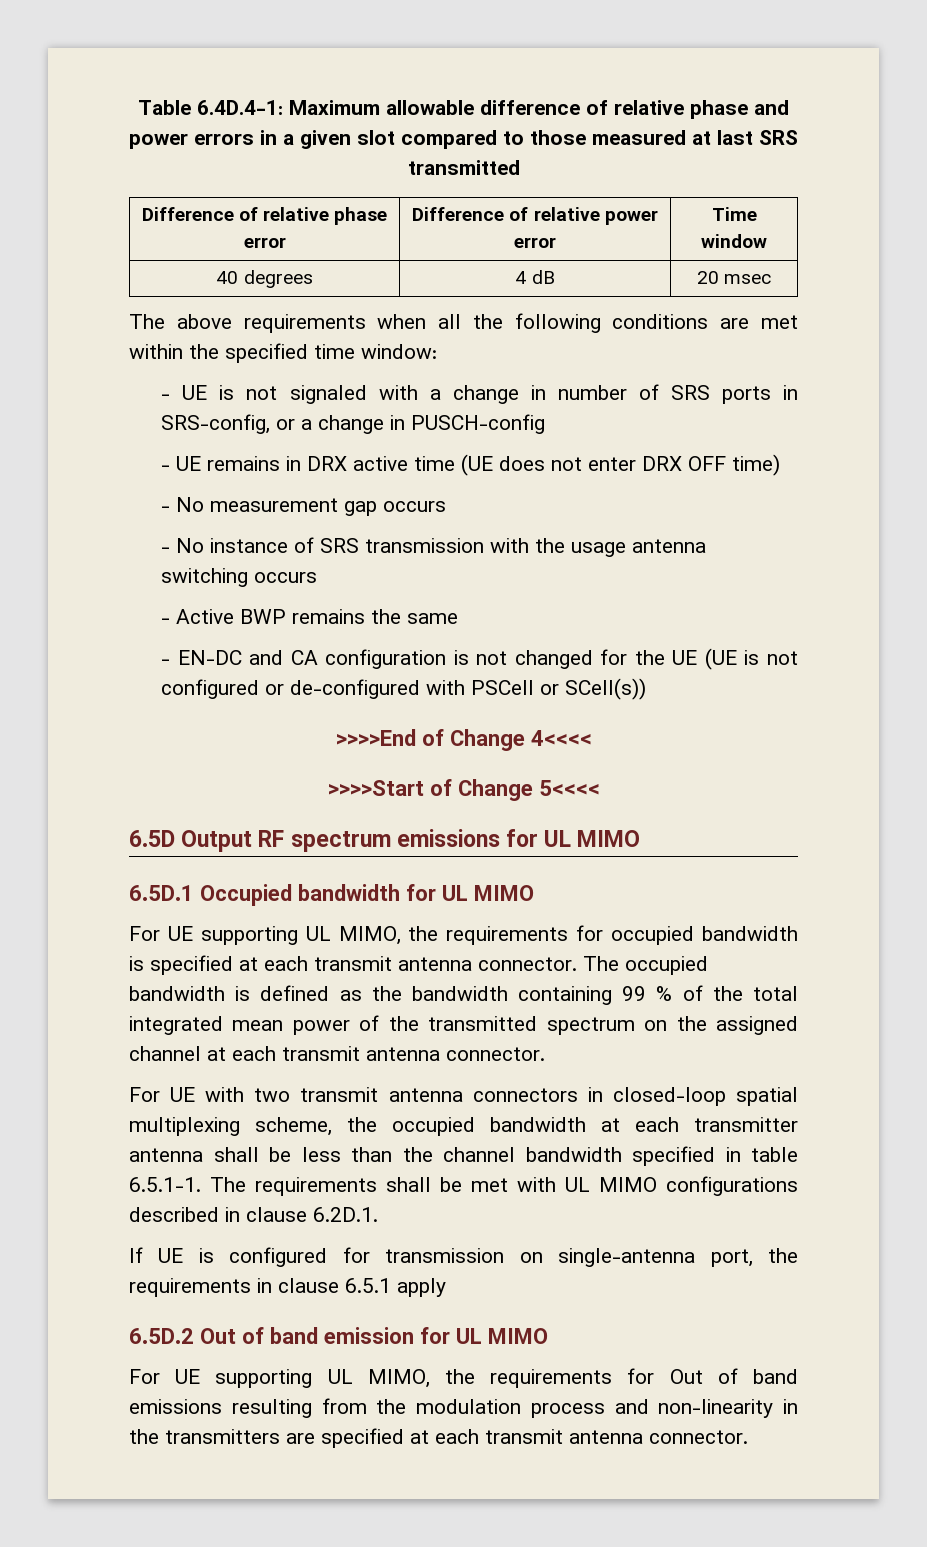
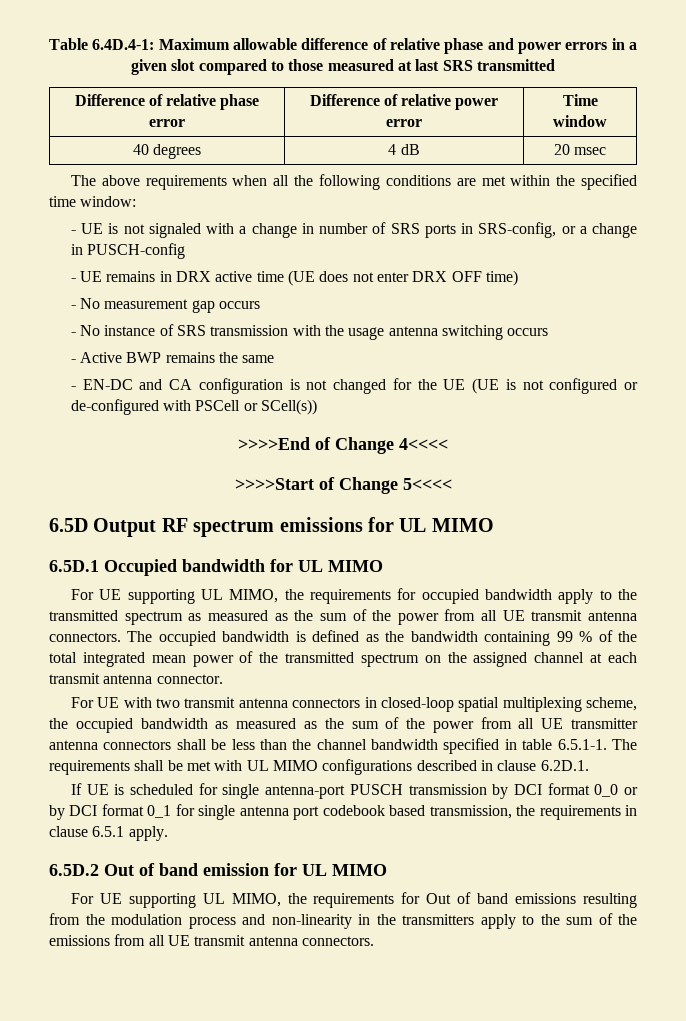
[129,955,577,975] is specified at each transmit antenna connector. -> [558,589,637,604] [49,609,638,625] [49,632,121,642] apply to the transmitted spectrum as measured as the sum of the power from all UE transmit antenna connectors.
[601,1117,679,1132] at each -> [215,717,564,733] as measured as the sum of the power from all UE
(203, 1155) none -> [103,740,172,750] connectors
[229,1247,753,1267] configured for transmission on single-antenna port, -> [130,783,638,799] [49,804,512,820] scheduled for single antenna-port PUSCH transmission by DCI format 0_0 or by DCI format 0_1 for single antenna port codebook based transmission,
[397,1278,446,1297] apply -> [128,826,168,841] apply.
[286,1428,748,1448] are specified at each transmit antenna connector. -> [480,913,637,929] [49,934,374,946] apply to the sum of the emissions from all UE transmit antenna connectors.

